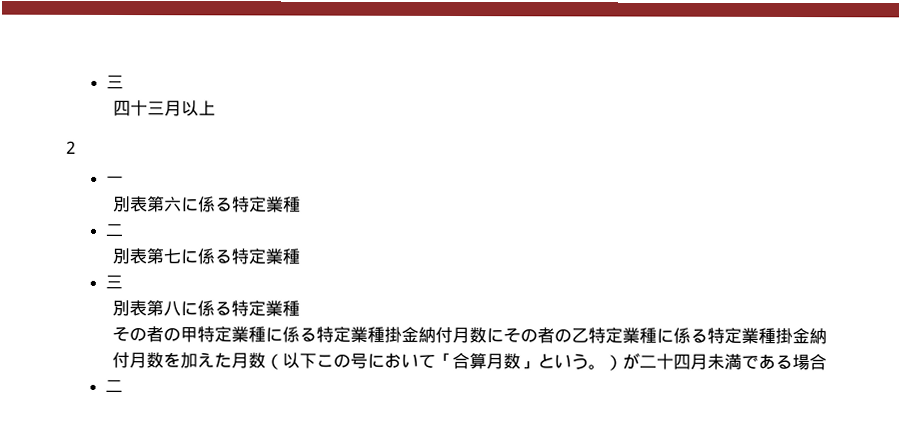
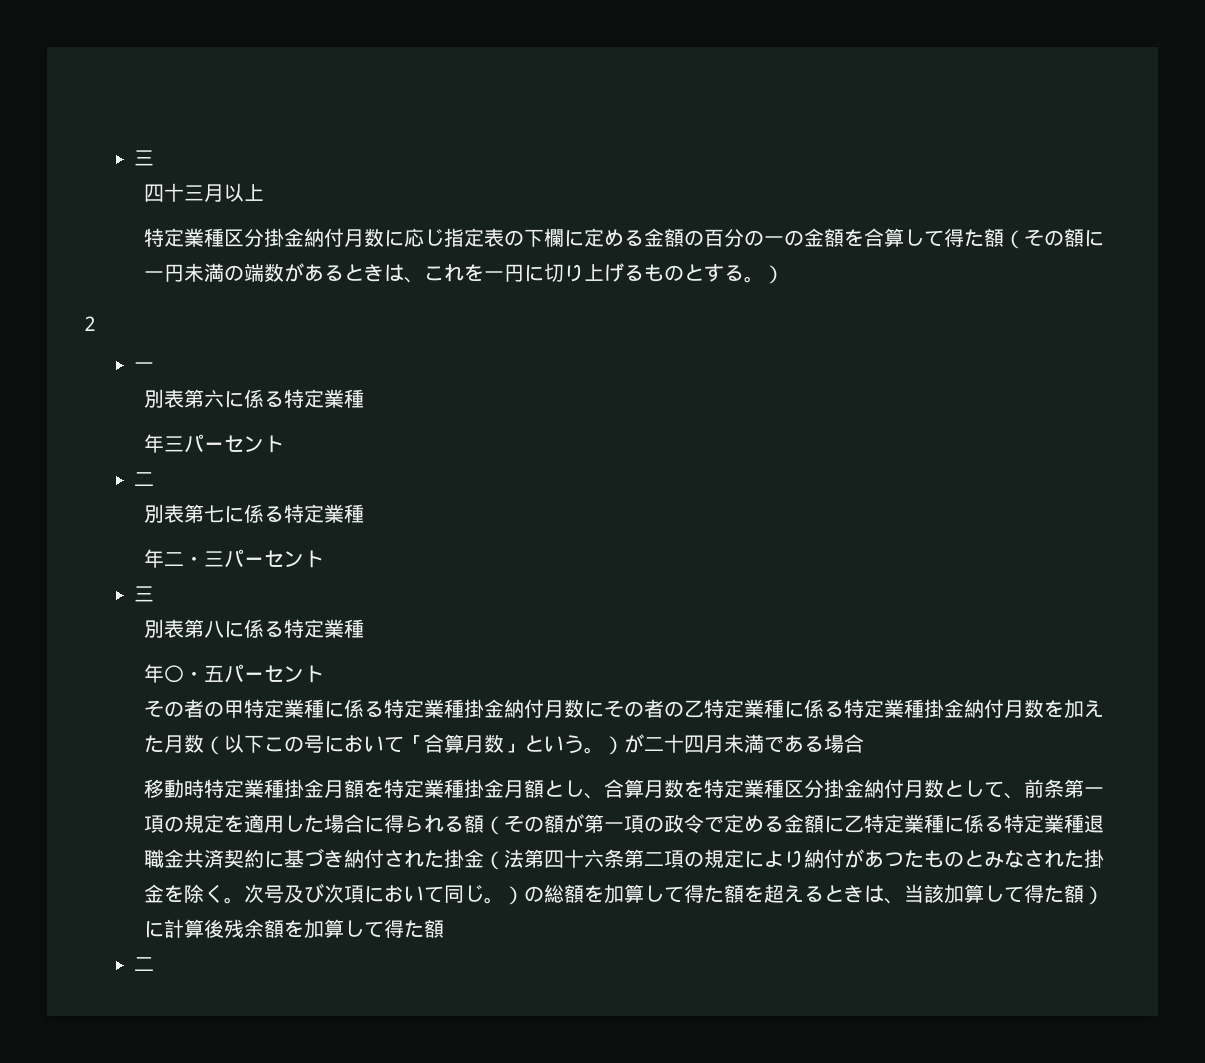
(216, 108) none -> [143,228,1104,249] [143,263,784,284] // 特定業種区分掛金納付月数に応じ指定表の下欄に定める金額の百分の一の金額を合算して得た額（その額に一円未満の端数があるときは、これを一円に切り上げるものとする。）
(301, 204) none -> [143,434,284,453] // 年三パーセント
(300, 256) none -> [143,549,324,568] // 年二・三パーセント
(300, 308) none -> [143,664,324,683] // 年〇・五パーセント
(827, 362) none -> [143,779,1104,799] [143,814,1104,835] [143,848,1104,870] [143,883,1104,905] [143,919,444,939] // 移動時特定業種掛金月額を特定業種掛金月額とし、合算月数を特定業種区分掛金納付月数として、前条第一項の規定を適用した場合に得られる額（その額が第一項の政令で定める金額に乙特定業種に係る特定業種退職金共済契約に基づき納付された掛金（法第四十六条第二項の規定により納付があつたものとみなされた掛金を除く。次号及び次項において同じ。）の総額を加算して得た額を超えるときは、当該加算して得た額）に計算後残余額を加算して得た額

